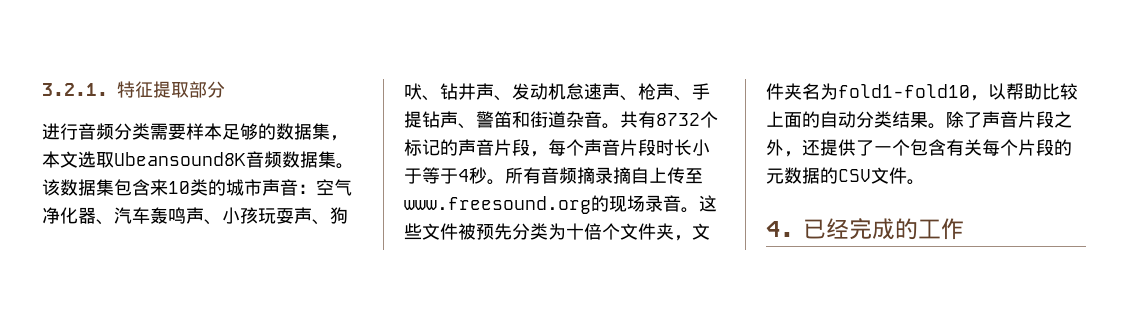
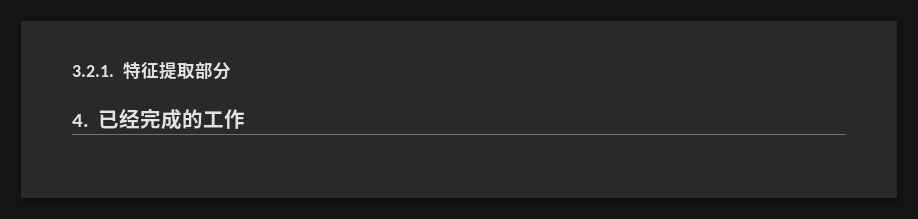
[42,123,348,141] [42,151,354,169] [42,179,352,196] [42,207,348,225] [404,83,710,101] [404,111,718,129] [404,139,710,157] [404,167,703,185] [404,195,717,214] [404,223,710,241] [766,83,1078,101] [766,111,1072,129] [766,139,1072,157] [766,167,925,185] // 进行音频分类需要样本足够的数据集，本文选取Ubeansound8K音频数据集。该数据集包含来10类的城市声音：空气净化器、汽车轰鸣声、小孩玩耍声、狗吠、钻井声、发动机怠速声、枪声、手提钻声、警笛和街道杂音。共有8732个标记的声音片段，每个声音片段时长小于等于4秒。所有音频摘录摘自上传至www.freesound.org的现场录音。这些文件被预先分类为十倍个文件夹，文件夹名为fold1-fold10，以帮助比较上面的自动分类结果。除了声音片段之外，还提供了一个包含有关每个片段的元数据的CSV文件。 -> (231, 71) none

